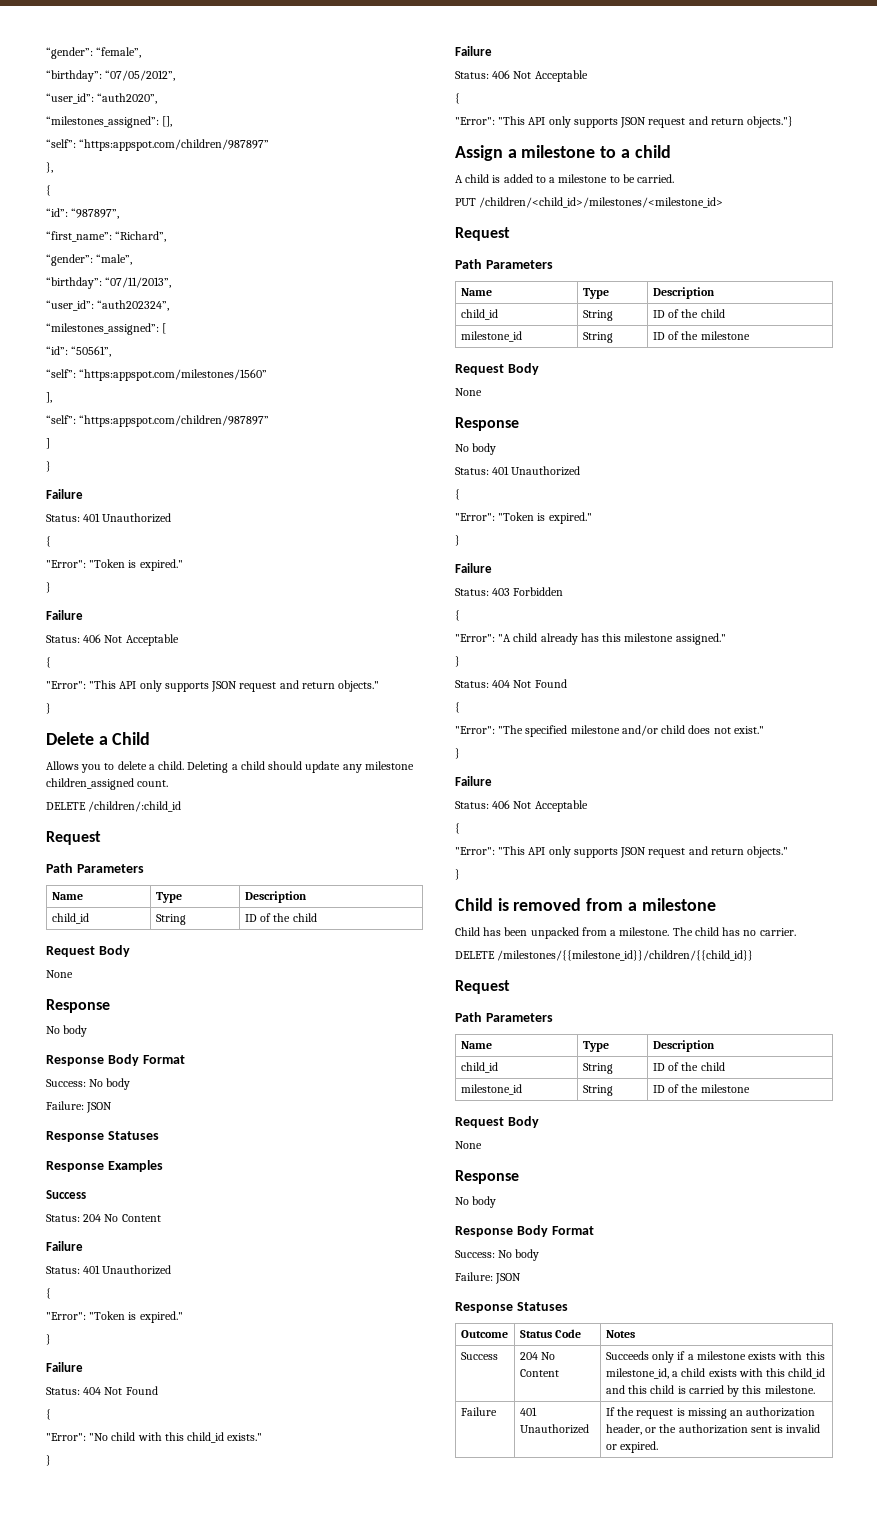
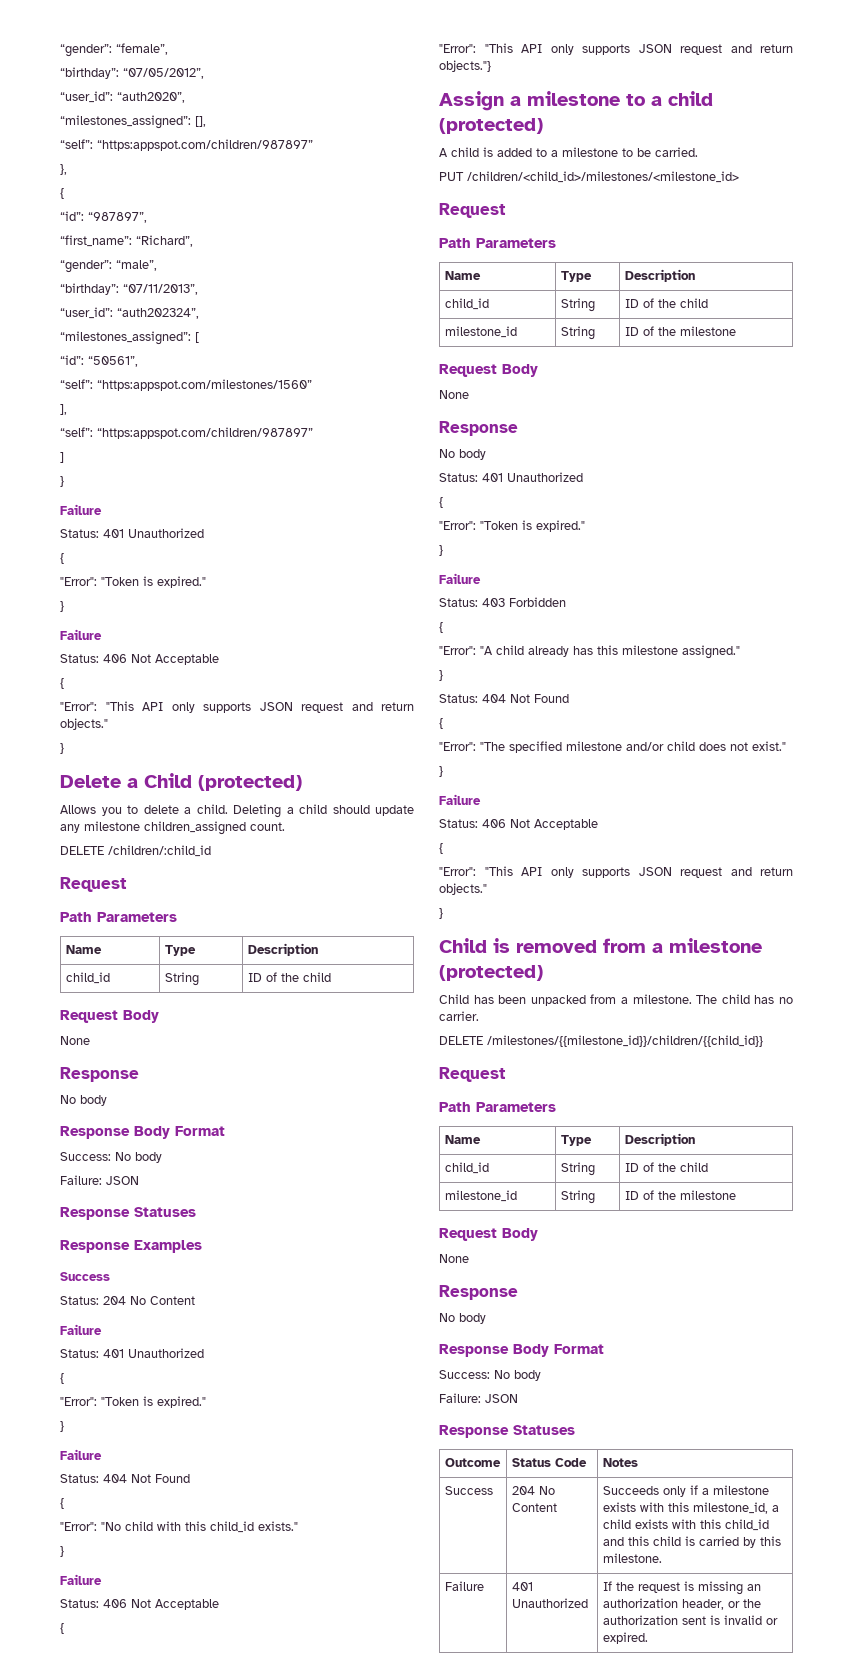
(151, 738) none -> [198,775,302,791] (protected)
(671, 151) none -> [439,118,543,134] (protected)
(716, 904) none -> [439,965,543,981] (protected)

